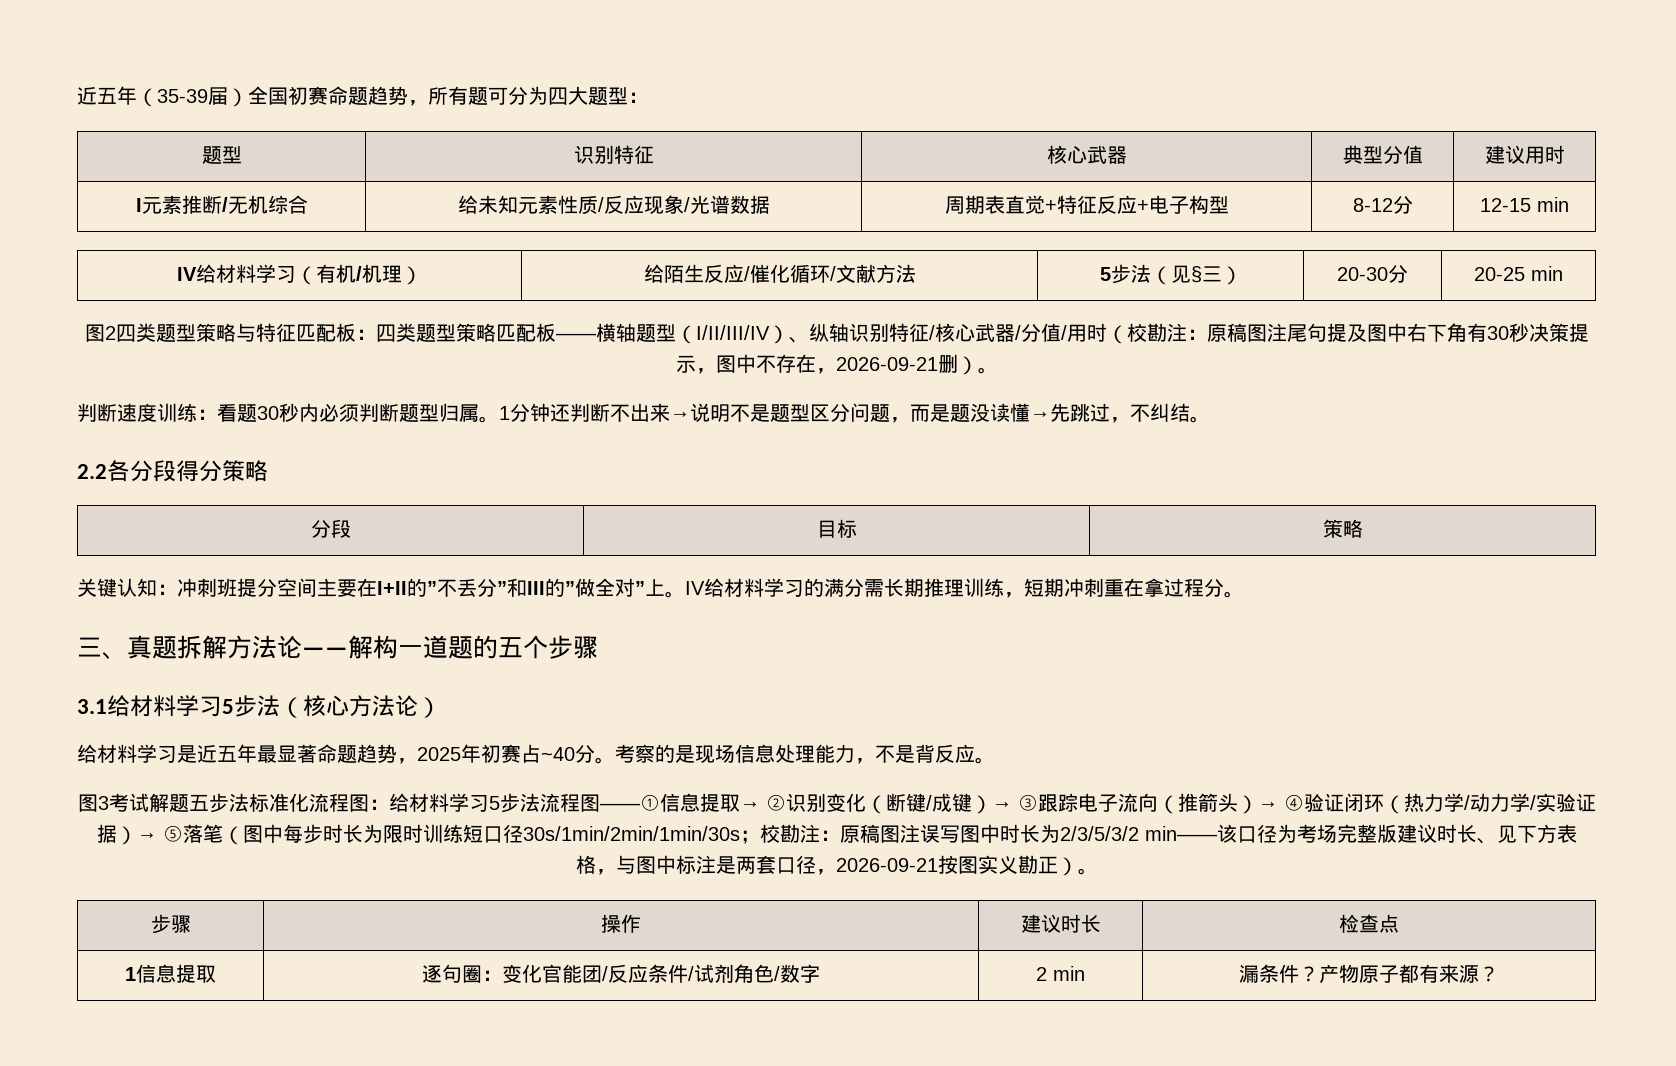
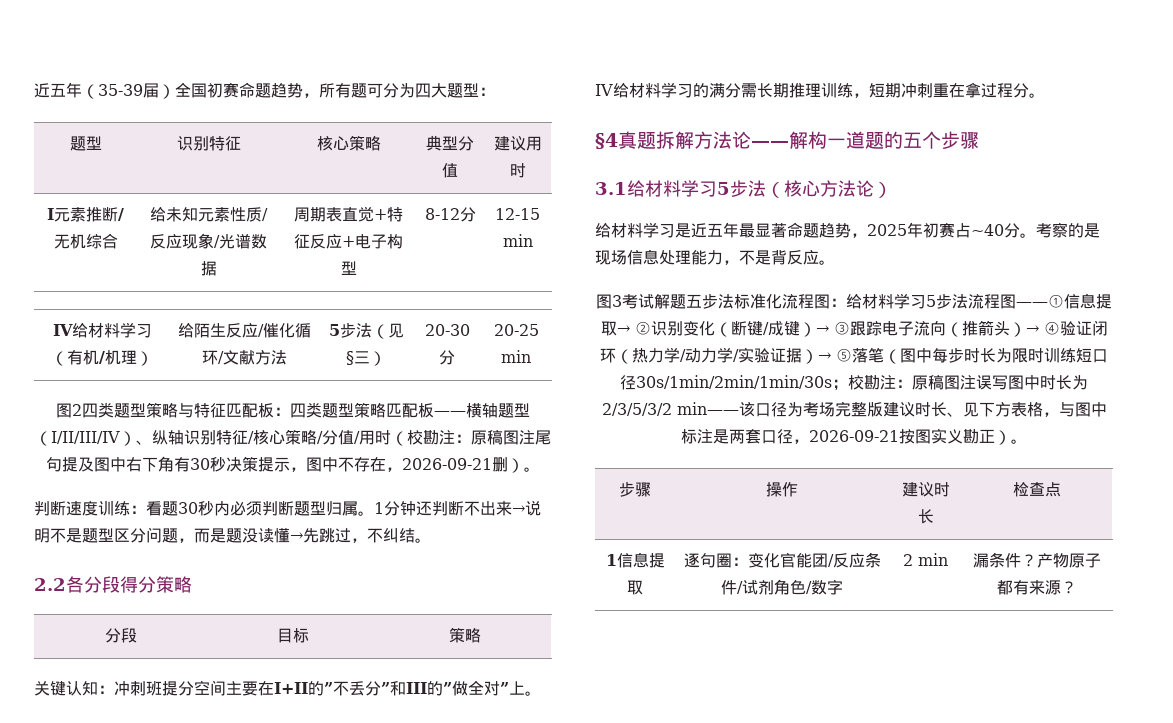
[1086,145,1127,164] 武器 -> [348,135,381,151] 策略
[974,323,1015,342] 武器 -> [285,429,317,445] 策略
[77,637,127,659] 三、 -> [595,133,618,149] §4

